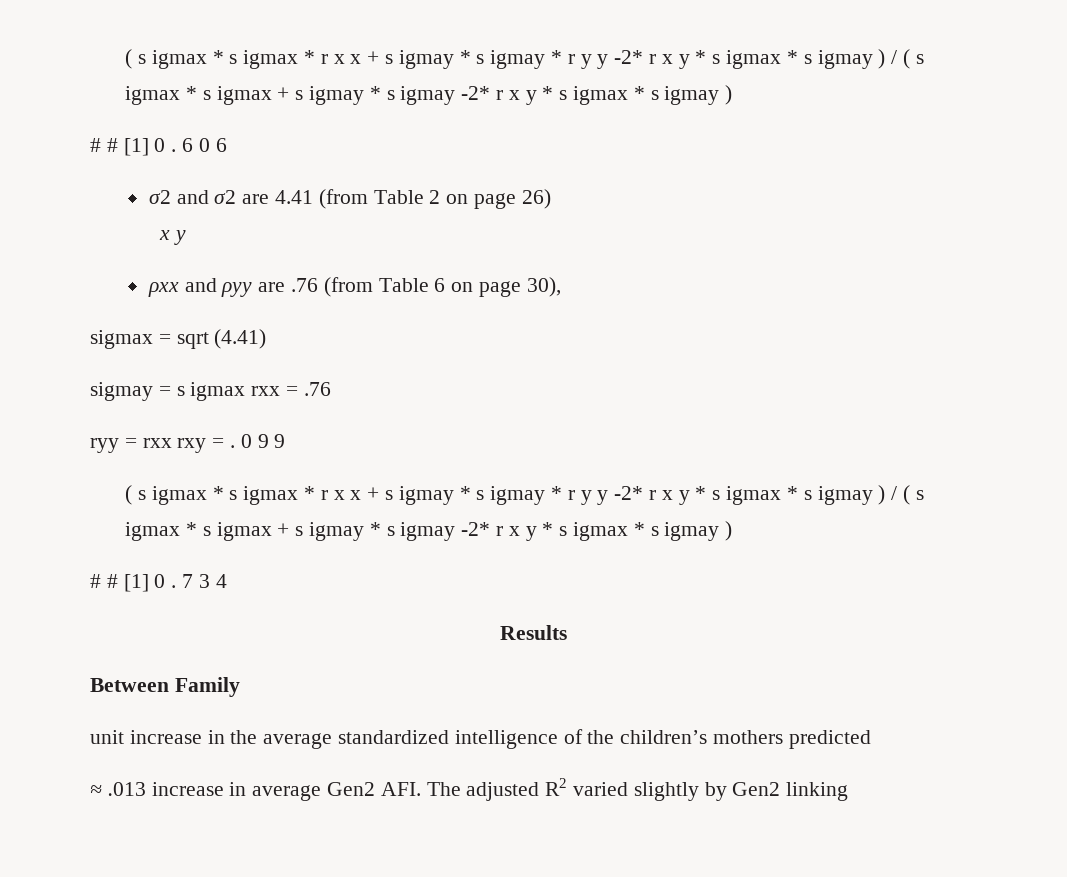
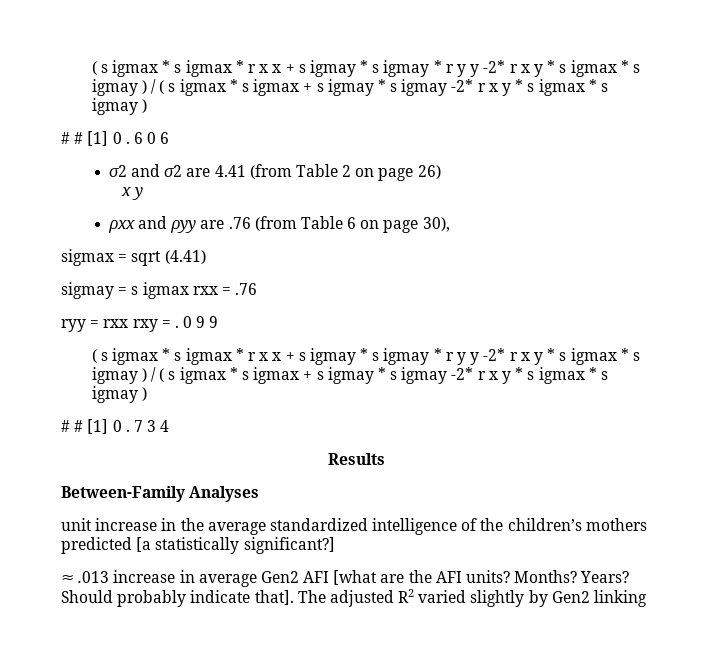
[90,677,240,697] Between Family -> [61,486,260,502] Between-Family Analyses
(871, 739) none -> [136,537,335,554] [a statistically significant?]
[380,782,421,796] AFI. -> [303,570,630,585] [61,590,294,607] AFI [what are the AFI units? Months? Years? Should probably indicate that].

